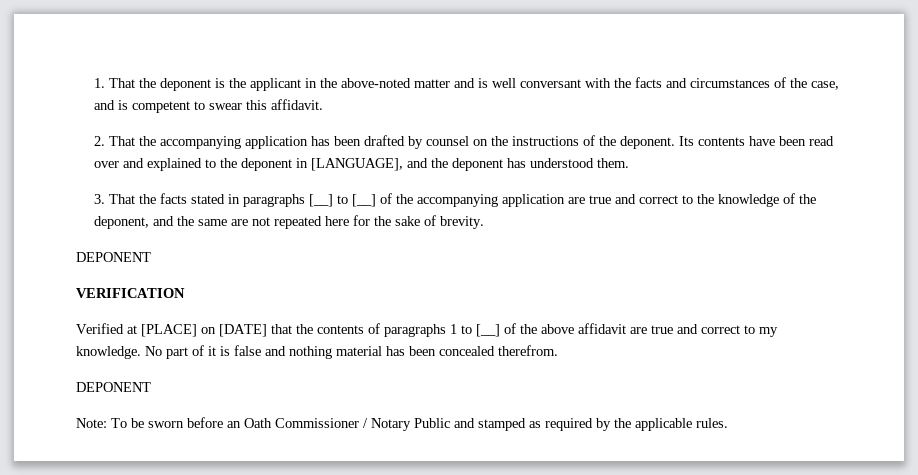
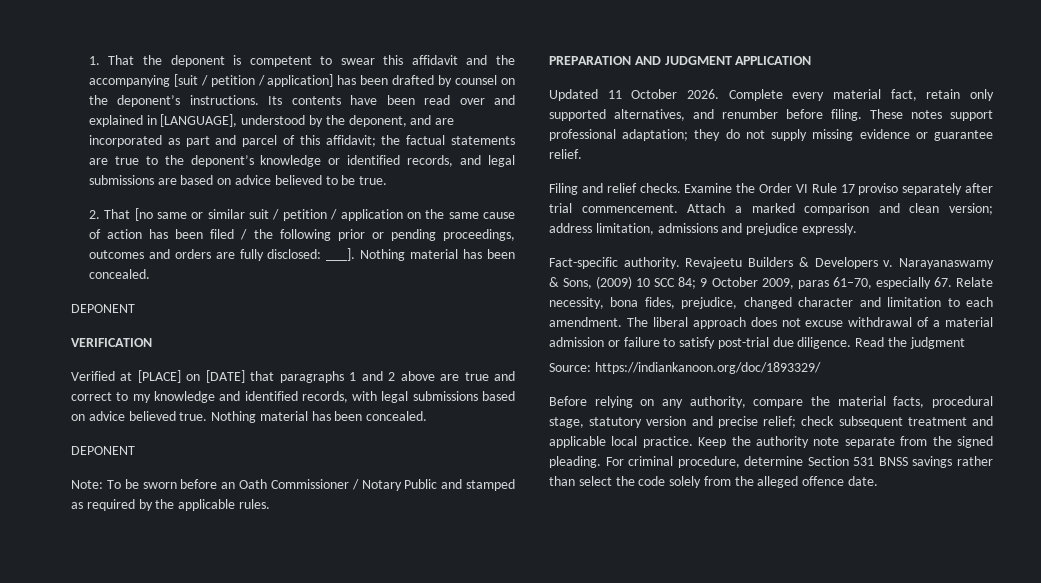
[229,77,840,91] [94,99,324,113] [94,136,309,149] the applicant in the above-noted matter and is well conversant with the facts and circumstances of the case, and is competent to swear this affidavit. // 2. That the accompanying application -> [249,55,515,67] [88,74,334,87] competent to swear this affidavit and the accompanying [suit / petition / application]
[512,135,676,149] instructions of the deponent. -> [117,95,259,107] deponent’s instructions.
[205,158,630,171] [94,193,817,207] [94,215,485,229] to the deponent in [LANGUAGE], and the deponent has understood them. // 3. That the facts stated in paragraphs [__] to [__] of the accompanying application are true and correct to the knowledge of the deponent, and the same are not repeated here for the sake of brevity. -> [146,114,455,127] [88,135,515,147] [88,155,515,167] [88,175,388,185] [88,208,515,221] [88,229,515,241] [88,248,515,261] [88,269,150,279] in [LANGUAGE], understood by the deponent, and are incorporated as part and parcel of this affidavit; the factual statements are true to the deponent’s knowledge or identified records, and legal submissions are based on advice believed to be true. // 2. That [no same or similar suit / petition / application on the same cause of action has been filed / the following prior or pending proceedings, outcomes and orders are fully disclosed: ___]. Nothing material has been concealed.
[296,323,626,337] the contents of paragraphs 1 to [__] of the above affidavit -> [279,371,435,383] paragraphs 1 and 2 above
[76,345,558,359] knowledge. No part of it is false and nothing material has been concealed therefrom. -> [153,391,515,403] [71,411,428,423] knowledge and identified records, with legal submissions based on advice believed true. Nothing material has been concealed.
(728, 423) none -> [549,56,812,65] [549,89,994,101] [549,109,993,121] [549,129,993,141] [549,149,582,159] [549,183,993,195] [549,203,993,215] [549,223,857,235] [549,257,994,269] [549,276,993,289] [549,297,994,309] [549,317,993,329] [549,337,965,349] [549,362,821,374] [549,396,993,408] [549,416,993,428] [549,436,993,448] [549,456,993,468] [549,476,879,488] // PREPARATION AND JUDGMENT APPLICATION // Updated 11 October 2026. Complete every material fact, retain only supported alternatives, and renumber before filing. These notes support professional adaptation; they do not supply missing evidence or guarantee relief. // Filing and relief checks. Examine the Order VI Rule 17 proviso separately after trial commencement. Attach a marked comparison and clean version; address limitation, admissions and prejudice expressly. // Fact-specific authority. Revajeetu Builders & Developers v. Narayanaswamy & Sons, (2009) 10 SCC 84; 9 October 2009, paras 61–70, especially 67. Relate necessity, bona fides, prejudice, changed character and limitation to each amendment. The liberal approach does not excuse withdrawal of a material admission or failure to satisfy post-trial due diligence. Read the judgment // Source: https://indiankanoon.org/doc/1893329/ // Before relying on any authority, compare the material facts, procedural stage, statutory version and precise relief; check subsequent treatment and applicable local practice. Keep the authority note separate from the signed pleading. For criminal procedure, determine Section 531 BNSS savings rather than select the code solely from the alleged offence date.

